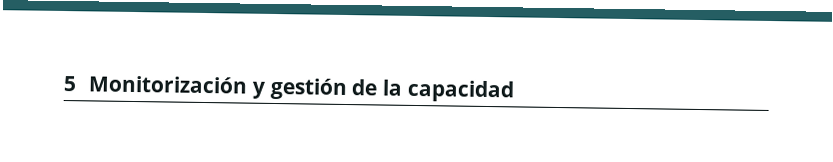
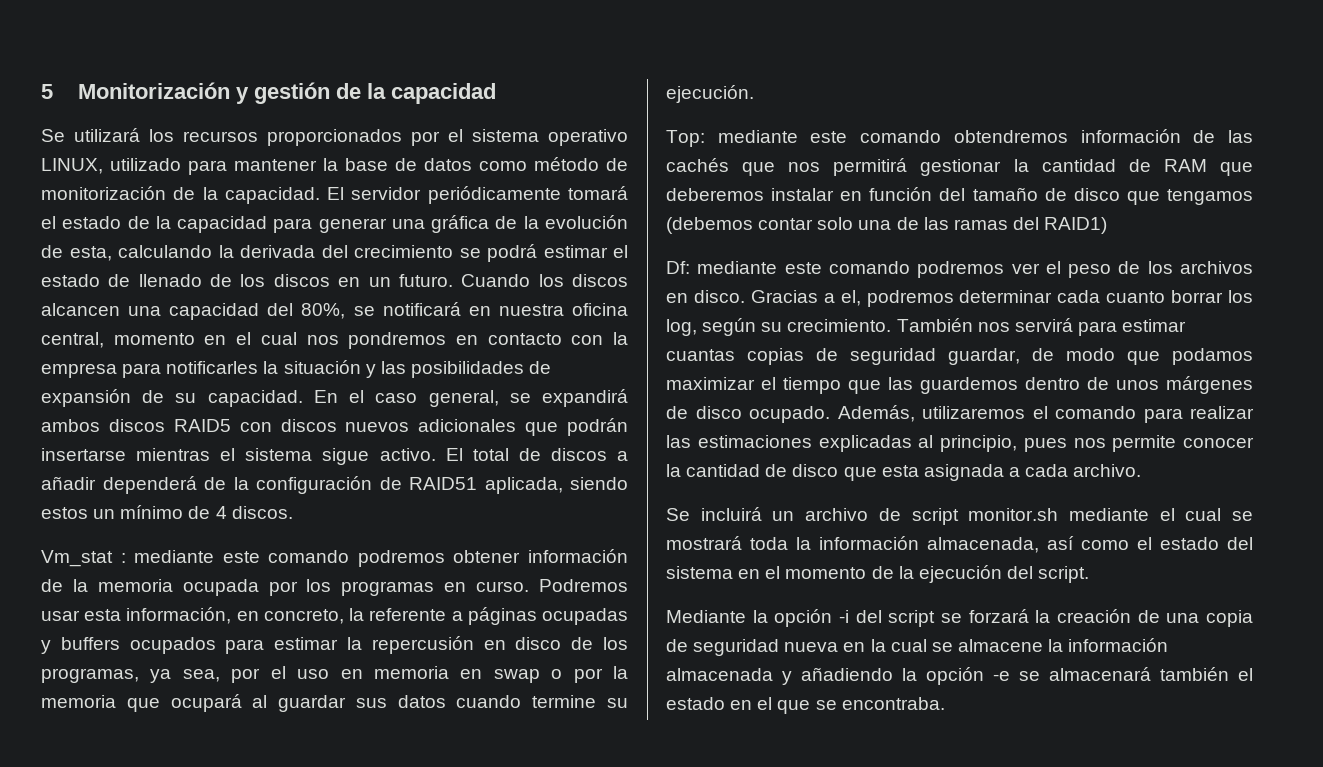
(515, 91) none -> [41,128,628,146] [41,157,628,175] [41,186,628,204] [41,215,628,233] [41,244,628,262] [41,274,628,287] [41,302,629,320] [41,332,629,349] [41,360,552,378] [41,389,628,407] [41,418,628,436] [41,448,629,465] [41,476,628,494] [41,505,293,519] [41,549,628,567] [41,579,629,596] [41,607,628,625] [41,636,628,654] [41,666,628,683] [41,694,628,712] [666,85,754,103] [666,129,1253,147] [666,158,1253,176] [666,187,1254,205] [666,217,1108,234] [666,261,1253,278] [666,290,1253,307] [666,318,1187,336] [666,348,1253,365] [666,376,1253,394] [666,405,1254,423] [666,435,1254,452] [666,464,1142,481] [666,507,1253,525] [666,536,1253,553] [666,565,1090,583] [666,609,1253,627] [666,638,1169,656] [666,667,1253,685] [666,697,945,714] // Se utilizará los recursos proporcionados por el sistema operativo LINUX, utilizado para mantener la base de datos como método de monitorización de la capacidad. El servidor periódicamente tomará el estado de la capacidad para generar una gráfica de la evolución de esta, calculando la derivada del crecimiento se podrá estimar el estado de llenado de los discos en un futuro. Cuando los discos alcancen una capacidad del 80%, se notificará en nuestra oficina central, momento en el cual nos pondremos en contacto con la empresa para notificarles la situación y las posibilidades de expansión de su capacidad. En el caso general, se expandirá ambos discos RAID5 con discos nuevos adicionales que podrán insertarse mientras el sistema sigue activo. El total de discos a añadir dependerá de la configuración de RAID51 aplicada, siendo estos un mínimo de 4 discos. // Vm_stat : mediante este comando podremos obtener información de la memoria ocupada por los programas en curso. Podremos usar esta información, en concreto, la referente a páginas ocupadas y buffers ocupados para estimar la repercusión en disco de los programas, ya sea, por el uso en memoria en swap o por la memoria que ocupará al guardar sus datos cuando termine su ejecución. // Top: mediante este comando obtendremos información de las cachés que nos permitirá gestionar la cantidad de RAM que deberemos instalar en función del tamaño de disco que tengamos (debemos contar solo una de las ramas del RAID1) // Df: mediante este comando podremos ver el peso de los archivos en disco. Gracias a el, podremos determinar cada cuanto borrar los log, según su crecimiento. También nos servirá para estimar cuantas copias de seguridad guardar, de modo que podamos maximizar el tiempo que las guardemos dentro de unos márgenes de disco ocupado. Además, utilizaremos el comando para realizar las estimaciones explicadas al principio, pues nos permite conocer la cantidad de disco que esta asignada a cada archivo. // Se incluirá un archivo de script monitor.sh mediante el cual se mostrará toda la información almacenada, así como el estado del sistema en el momento de la ejecución del script. // Mediante la opción -i del script se forzará la creación de una copia de seguridad nueva en la cual se almacene la información almacenada y añadiendo la opción -e se almacenará también el estado en el que se encontraba.

